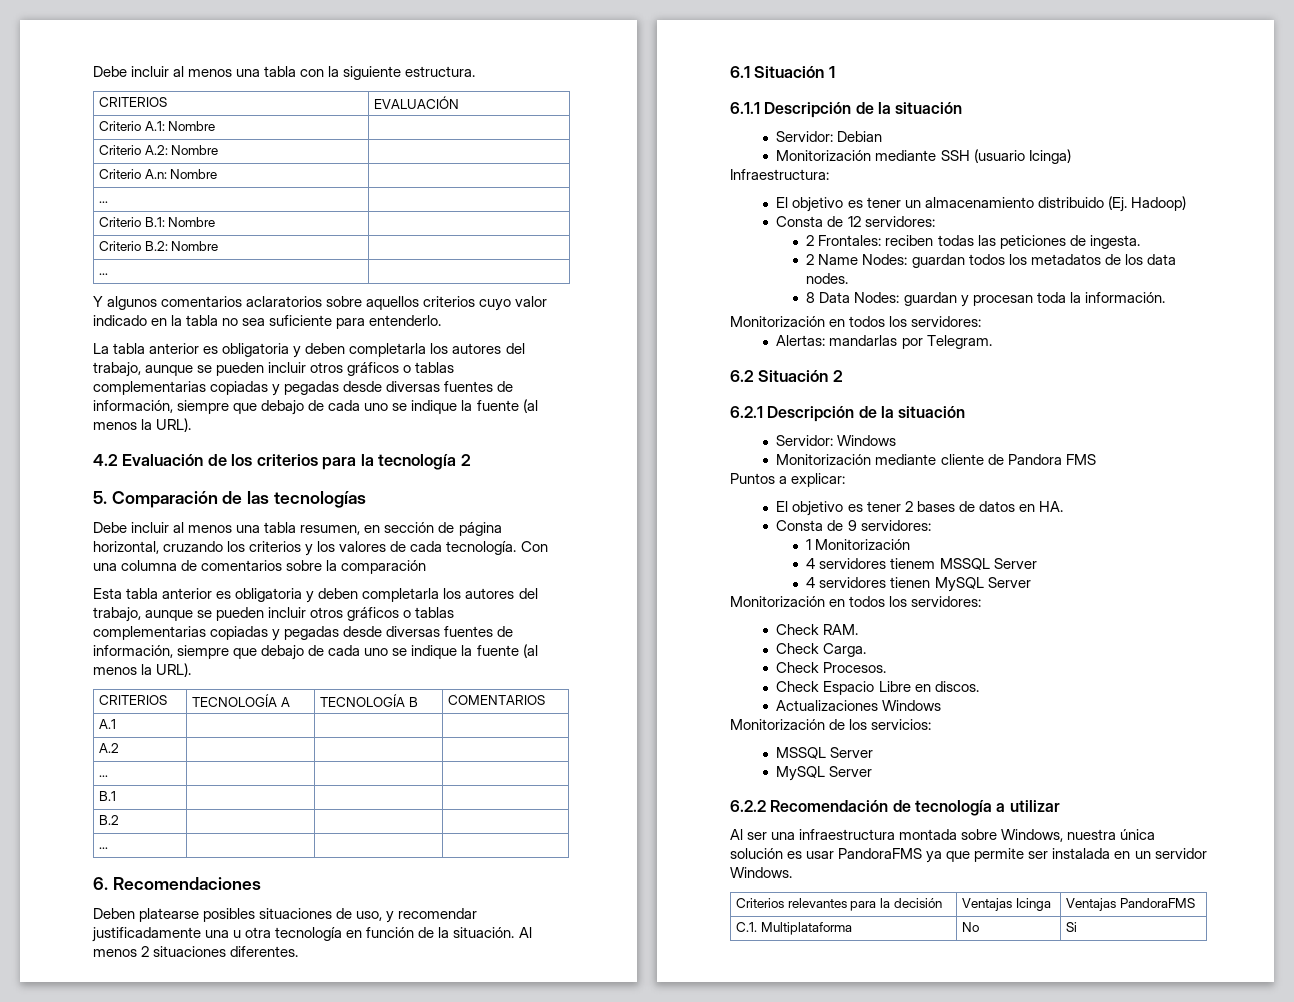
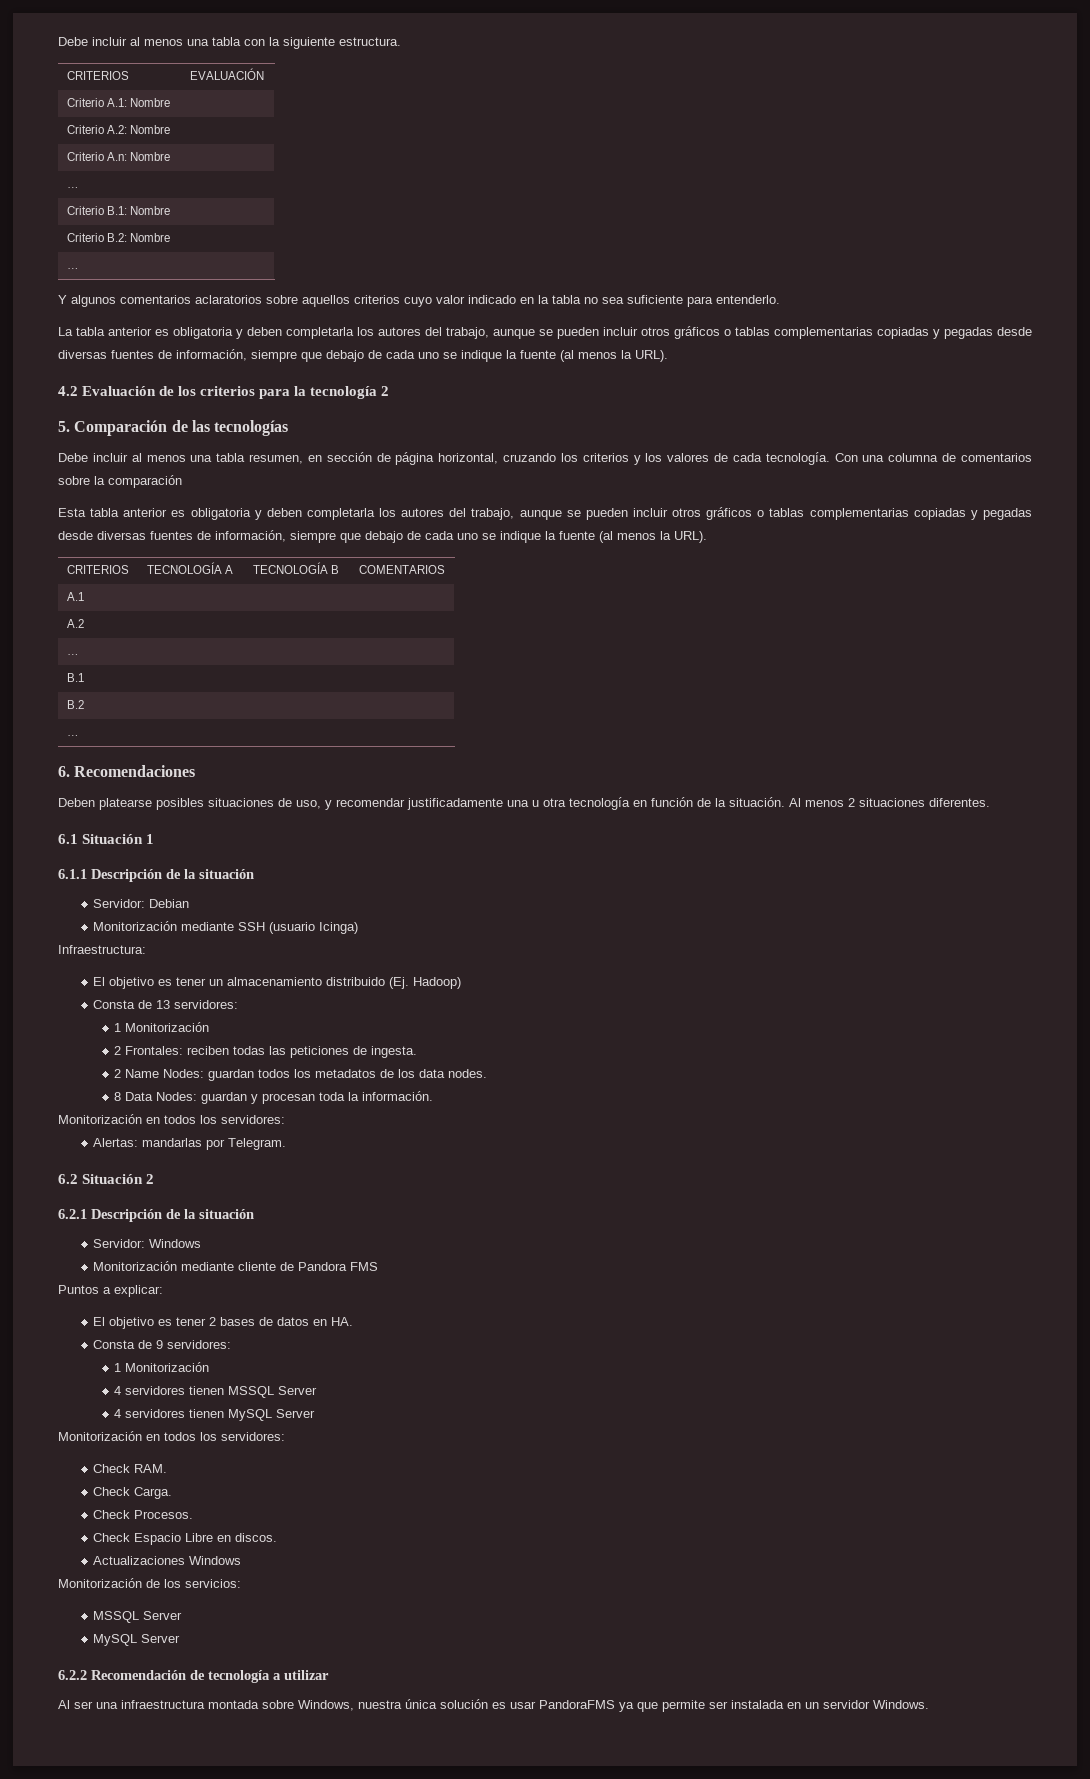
[847,216,935,227] 12 servidores: -> [156,1000,239,1009] [114,1022,210,1032] 13 servidores: // 1 Monitorización
[890,558,936,569] tienem -> [189,1386,225,1395] tienen
[736,898,942,911] [962,898,1051,911] [1066,898,1195,911] [736,922,852,935] [962,922,980,932] [1066,922,1078,932] // Criterios relevantes para la decisión | Ventajas Icinga | Ventajas PandoraFMS // C.1. Multiplataforma | No | Si -> (929, 1704) none

